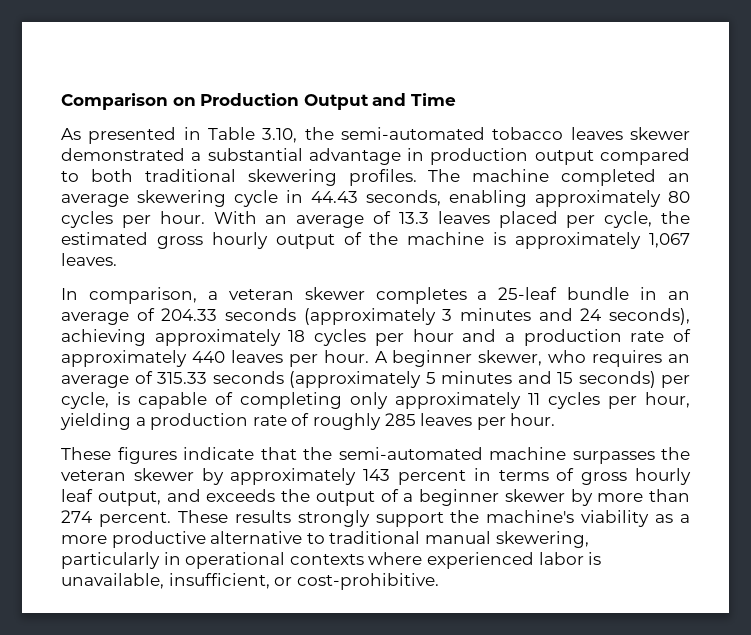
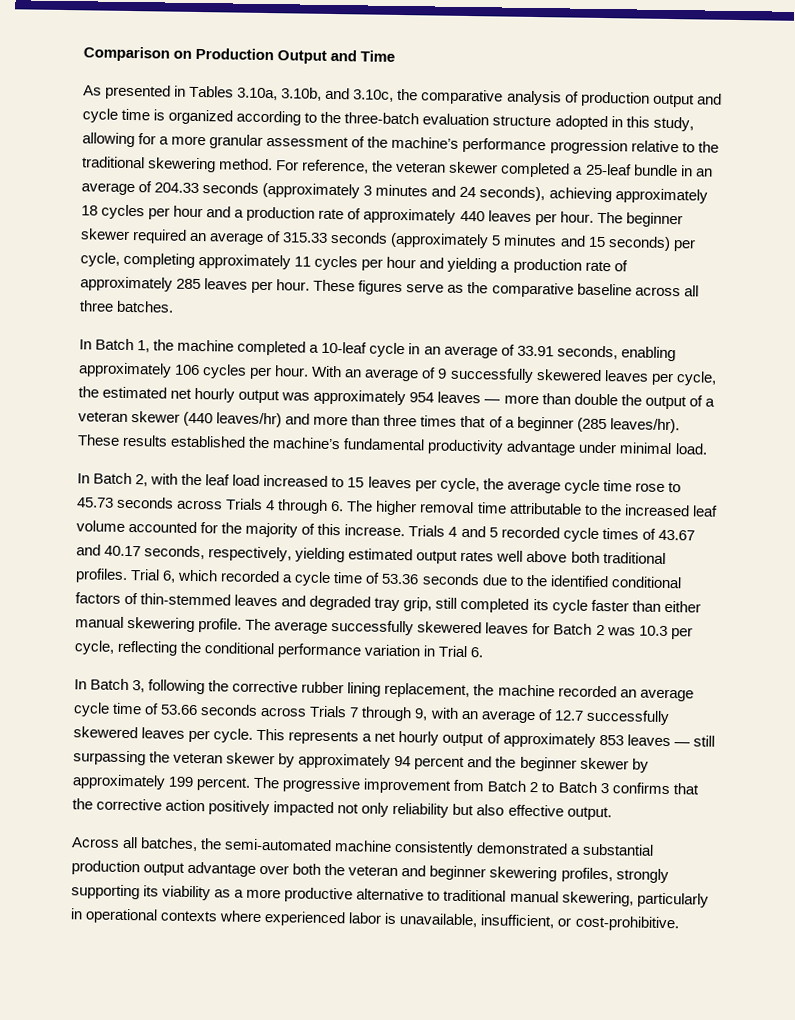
[207,127,690,143] [61,148,690,165] [61,169,690,186] [61,190,690,207] [61,211,690,228] [61,232,690,249] [61,253,117,266] [61,287,467,304] Table 3.10, the semi-automated tobacco leaves skewer demonstrated a substantial advantage in production output compared to both traditional skewering profiles. The machine completed an average skewering cycle in 44.43 seconds, enabling approximately 80 cycles per hour. With an average of 13.3 leaves placed per cycle, the estimated gross hourly output of the machine is approximately 1,067 leaves. // In comparison, a veteran skewer completes -> [189,85,722,108] [82,108,694,132] [82,132,719,155] [82,156,571,178] Tables 3.10a, 3.10b, and 3.10c, the comparative analysis of production output and cycle time is organized according to the three-batch evaluation structure adopted in this study, allowing for a more granular assessment of the machine’s performance progression relative to the traditional skewering method. For reference, the veteran skewer completed
[374,350,663,367] A beginner skewer, who requires -> [596,211,683,228] [80,228,188,244] The beginner skewer required
[117,392,388,409] is capable of completing only -> [123,252,196,268] completing
[645,392,690,408] hour, -> [386,256,445,269] hour and
[312,413,381,430] roughly -> [80,276,173,292] approximately
(556, 419) // -> (311, 285) none
[183,447,655,464] indicate that the semi-automated machine surpasses -> [406,282,699,298] [79,300,175,313] [79,338,676,362] [78,362,717,386] [78,386,715,410] [78,411,680,434] [77,434,708,456] [77,472,681,494] [77,496,718,517] [76,520,695,542] [76,544,666,564] [75,568,682,589] [75,592,701,614] [75,616,693,640] [74,640,484,659] [74,678,694,702] [73,702,670,726] [73,726,715,748] [73,750,146,766] serve as the comparative baseline across all three batches. // In Batch 1, the machine completed a 10-leaf cycle in an average of 33.91 seconds, enabling approximately 106 cycles per hour. With an average of 9 successfully skewered leaves per cycle, the estimated net hourly output was approximately 954 leaves — more than double the output of a veteran skewer (440 leaves/hr) and more than three times that of a beginner (285 leaves/hr). These results established the machine’s fundamental productivity advantage under minimal load. // In Batch 2, with the leaf load increased to 15 leaves per cycle, the average cycle time rose to 45.73 seconds across Trials 4 through 6. The higher removal time attributable to the increased leaf volume accounted for the majority of this increase. Trials 4 and 5 recorded cycle times of 43.67 and 40.17 seconds, respectively, yielding estimated output rates well above both traditional profiles. Trial 6, which recorded a cycle time of 53.36 seconds due to the identified conditional factors of thin-stemmed leaves and degraded tray grip, still completed its cycle faster than either manual skewering profile. The average successfully skewered leaves for Batch 2 was 10.3 per cycle, reflecting the conditional performance variation in Trial 6. // In Batch 3, following the corrective rubber lining replacement, the machine recorded an average cycle time of 53.66 seconds across Trials 7 through 9, with an average of 12.7 successfully skewered leaves per cycle. This represents a net hourly output of approximately 853 leaves — still surpassing
[363,468,691,485] [61,489,690,506] [61,510,575,527] 143 percent in terms of gross hourly leaf output, and exceeds the output of a beginner skewer by more than 274 percent. These results strongly support the machine's -> [394,755,649,773] [72,774,699,795] [72,798,612,821] [71,836,655,857] [71,860,669,884] [71,884,160,900] 94 percent and the beginner skewer by approximately 199 percent. The progressive improvement from Batch 2 to Batch 3 confirms that the corrective action positively impacted not only reliability but also effective output. // Across all batches, the semi-automated machine consistently demonstrated a substantial production output advantage over both the veteran and beginner skewering profiles, strongly supporting its

